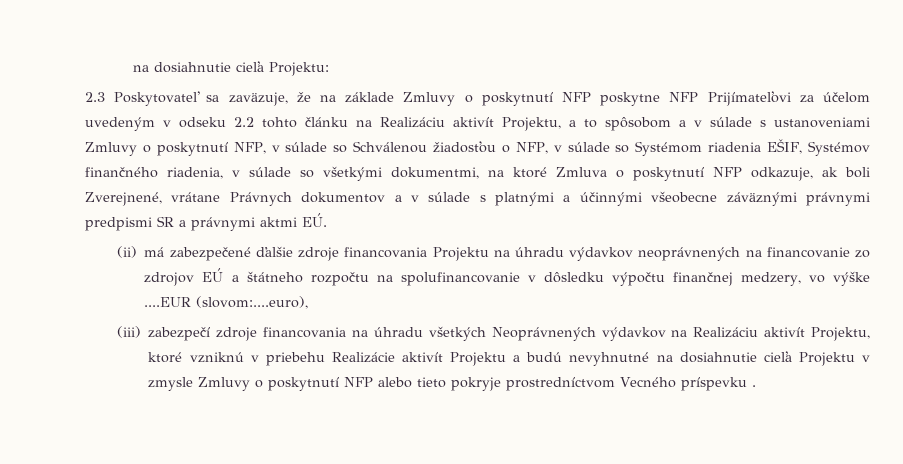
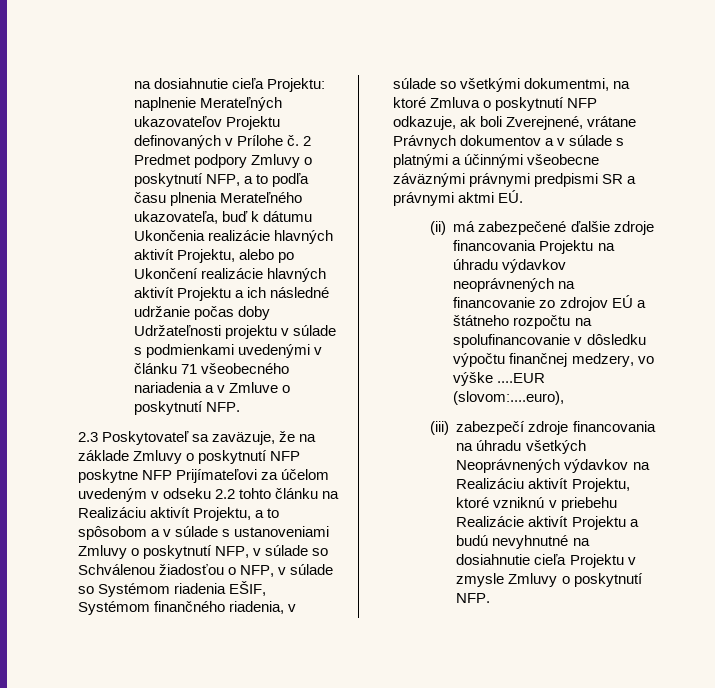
(330, 69) none -> [133,97,282,111] [133,116,280,130] [133,135,311,149] [133,154,312,168] [133,173,309,187] [133,192,302,206] [133,211,312,224] [133,230,333,244] [133,249,294,263] [133,268,326,282] [133,287,329,301] [133,306,270,320] [133,325,336,339] [133,344,322,358] [133,363,289,374] [133,382,290,393] [133,401,240,415] naplnenie Merateľných ukazovateľov Projektu definovaných v Prílohe č. 2 Predmet podpory Zmluvy o poskytnutí NFP, a to podľa času plnenia Merateľného ukazovateľa, buď k dátumu Ukončenia realizácie hlavných aktivít Projektu, alebo po Ukončení realizácie hlavných aktivít Projektu a ich následné udržanie počas doby Udržateľnosti projektu v súlade s podmienkami uvedenými v článku 71 všeobecného nariadenia a v Zmluve o poskytnutí NFP.
[808,141,871,156] Systémov -> [77,601,150,615] Systémom
[344,377,757,391] NFP alebo tieto pokryje prostredníctvom Vecného príspevku . -> [456,593,491,603] NFP.

